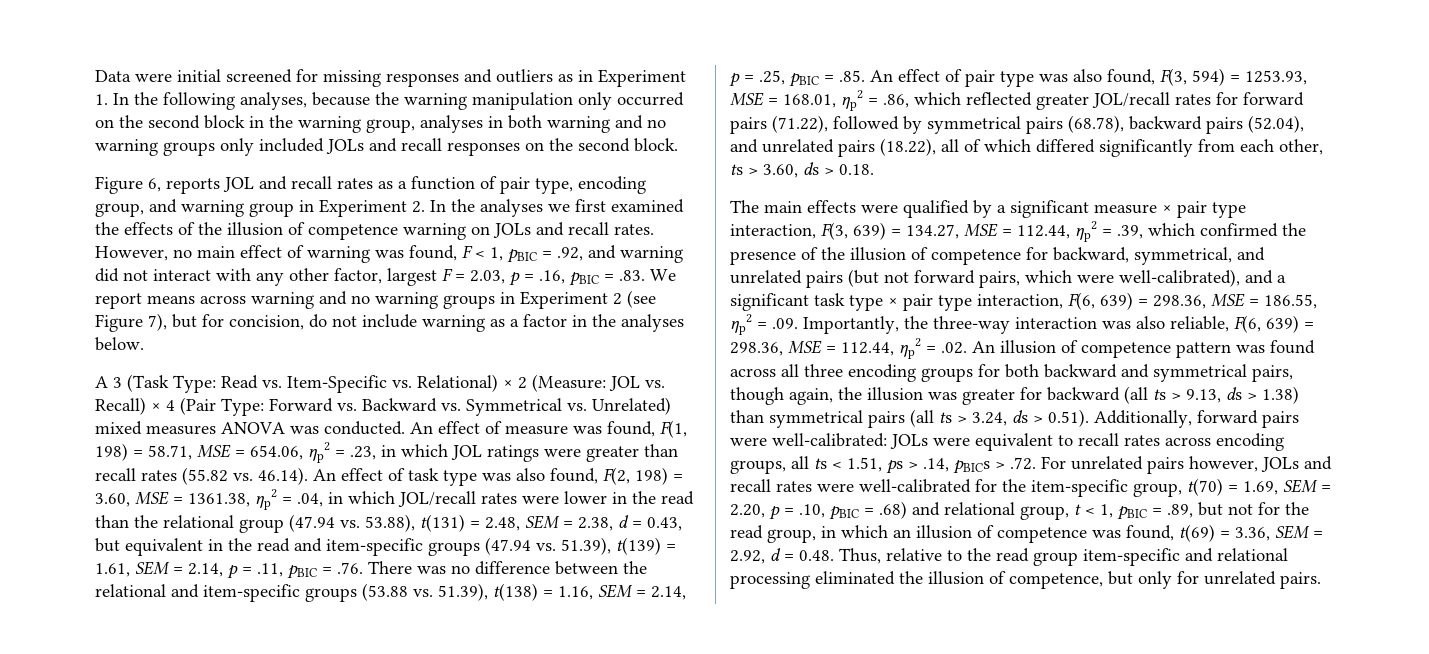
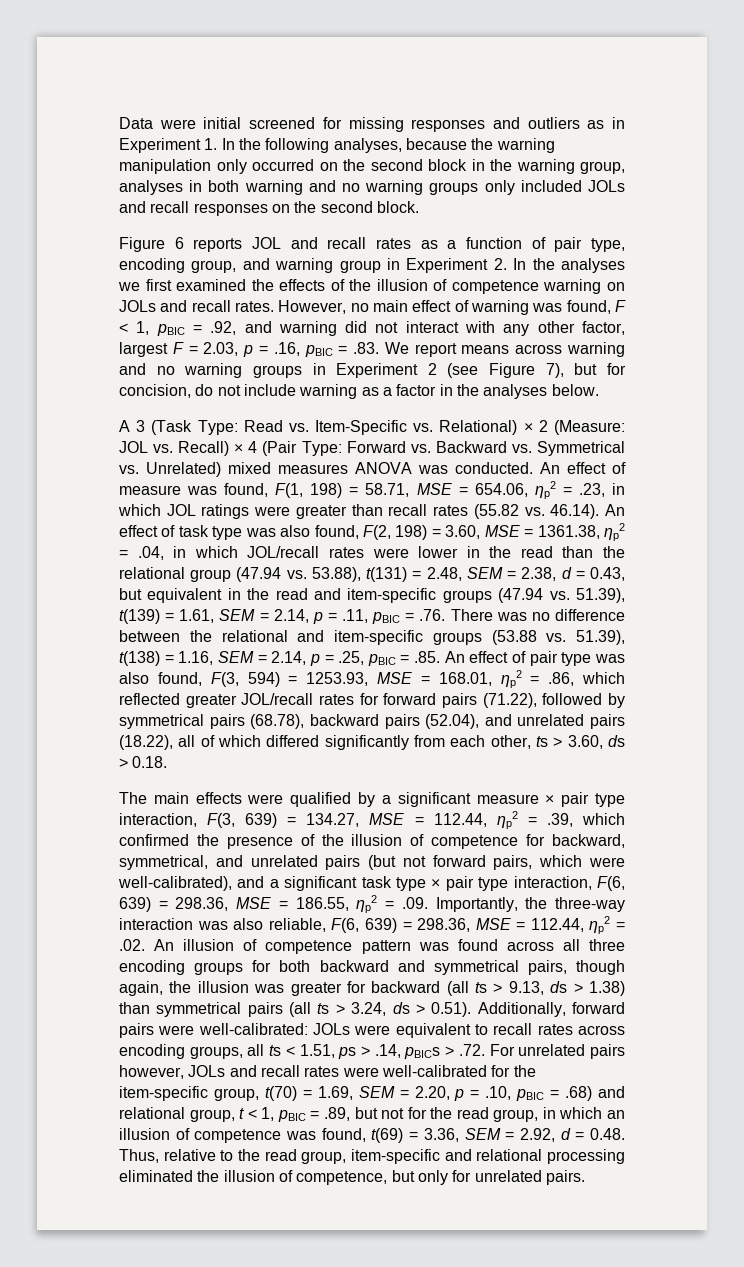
[148,178,161,192] 6, -> [174,237,184,249] 6
[1033,552,1078,566] group -> [301,1151,347,1164] group,

